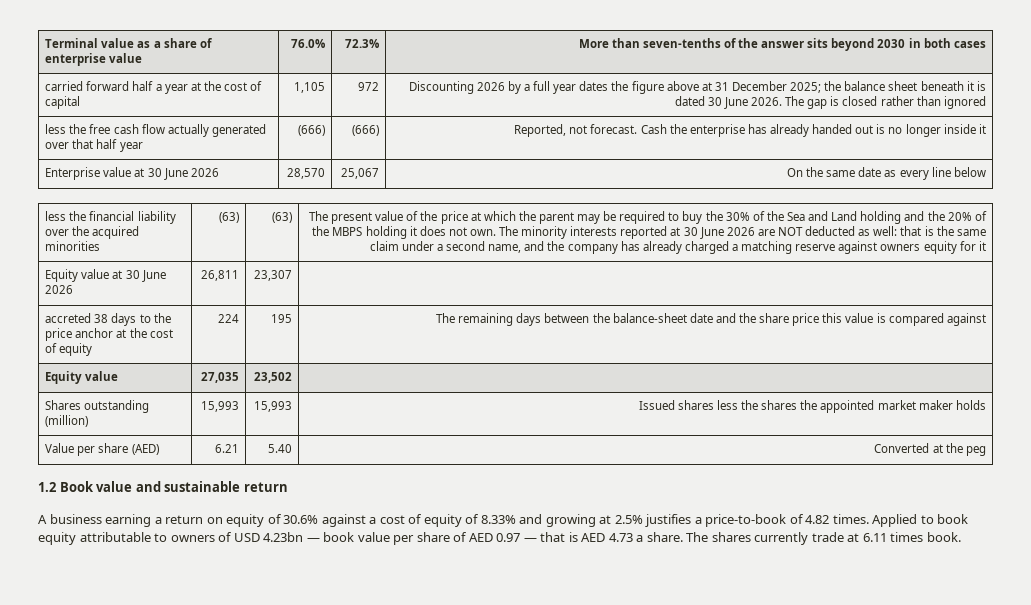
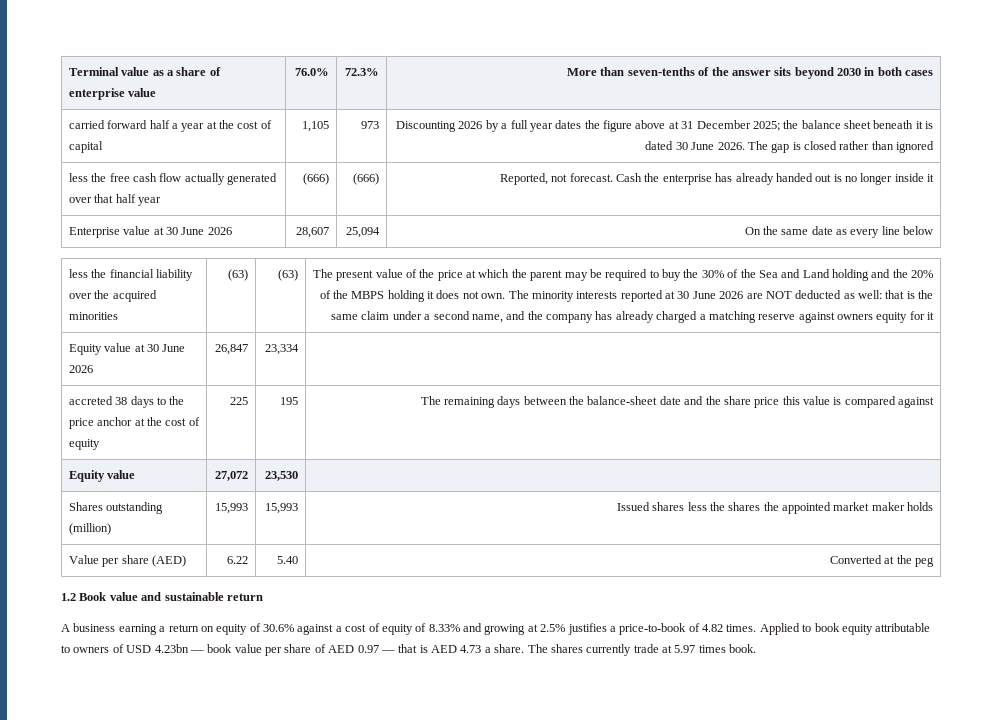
[357,82,379,91] 972 -> [361,121,380,129] 973
[286,168,325,179] [340,168,379,179] 28,570 | 25,067 -> [296,227,330,238] [346,227,381,238] 28,607 | 25,094
[200,270,239,281] [253,270,292,281] 26,811 | 23,307 -> [215,344,249,355] [265,344,300,355] 26,847 | 23,334
[217,314,239,323] 224 -> [230,397,249,405] 225
[200,372,239,383] [253,372,292,383] 27,035 | 23,502 -> [215,471,249,481] [265,471,299,481] 27,072 | 23,530
[214,444,239,453] 6.21 -> [227,556,249,564] 6.22
[862,533,887,542] 6.11 -> [674,645,696,653] 5.97

